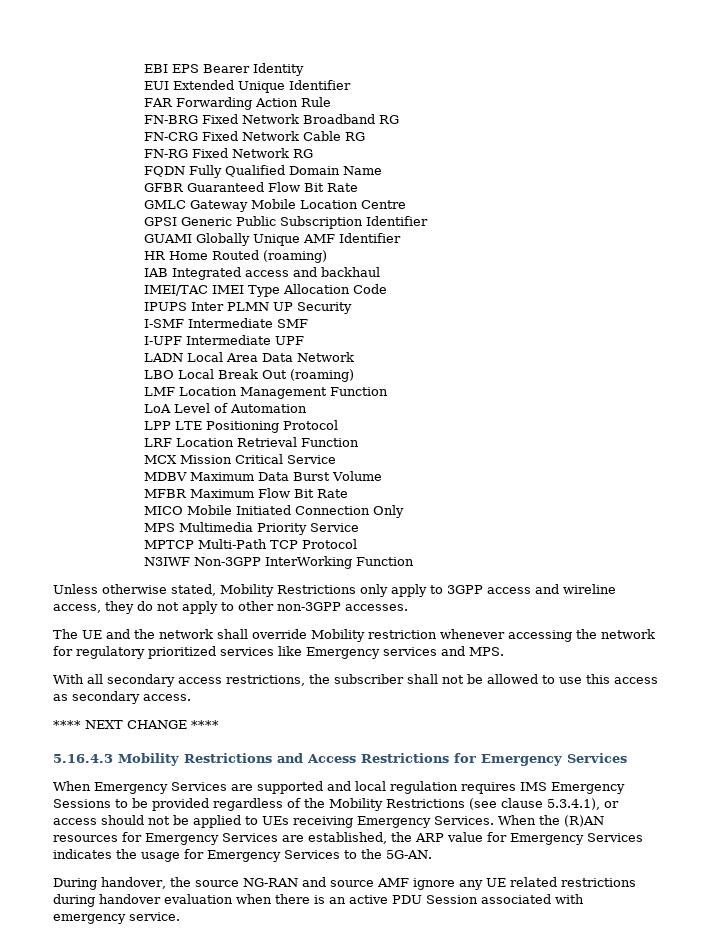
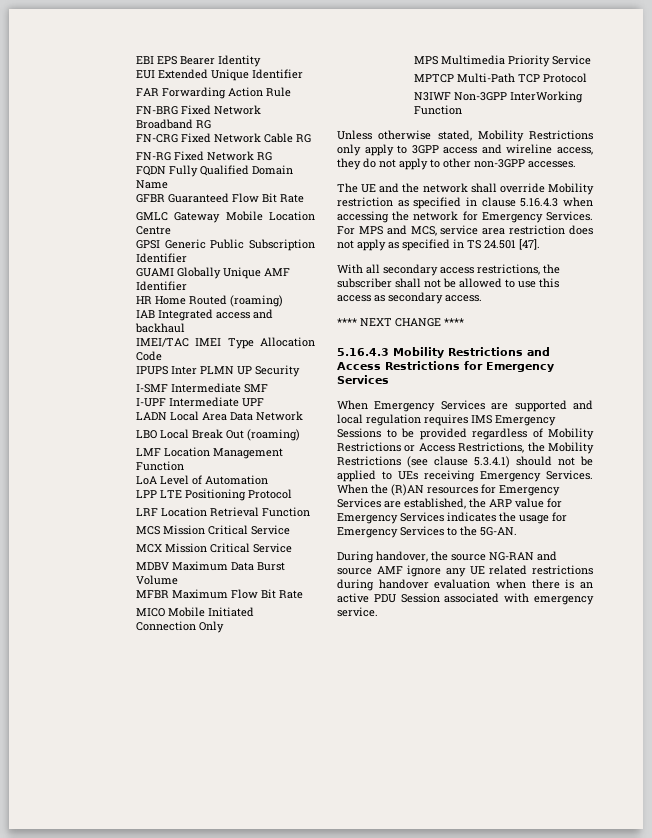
(360, 442) none -> [135,525,290,535] // MCS Mission Critical Service
[440,629,655,642] [53,646,504,659] whenever accessing the network for regulatory prioritized services like Emergency services and MPS. -> [397,197,593,209] [337,211,593,223] [337,225,593,236] [337,239,540,251] as specified in clause 5.16.4.3 when accessing the network for Emergency Services. For MPS and MCS, service area restriction does not apply as specified in TS 24.501 [47].
(301, 803) none -> [548,428,594,440] [337,442,525,453] Mobility Restrictions or Access Restrictions,
[547,798,619,810] [53,818,97,825] 5.3.4.1), or access -> [474,456,510,468] 5.3.4.1)

